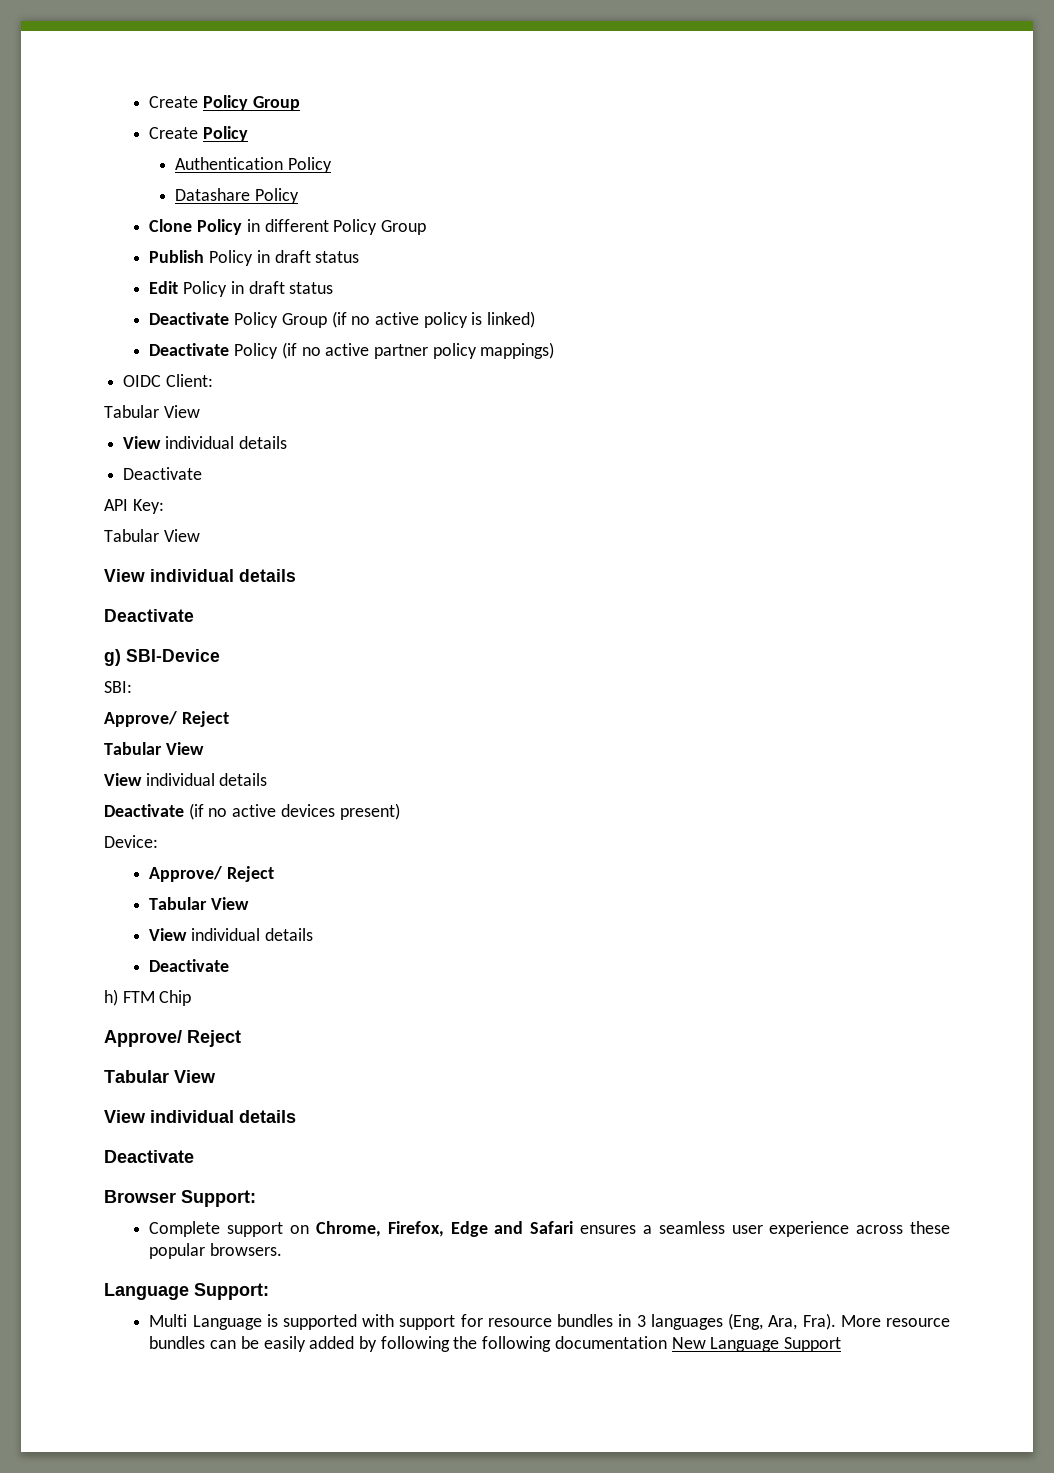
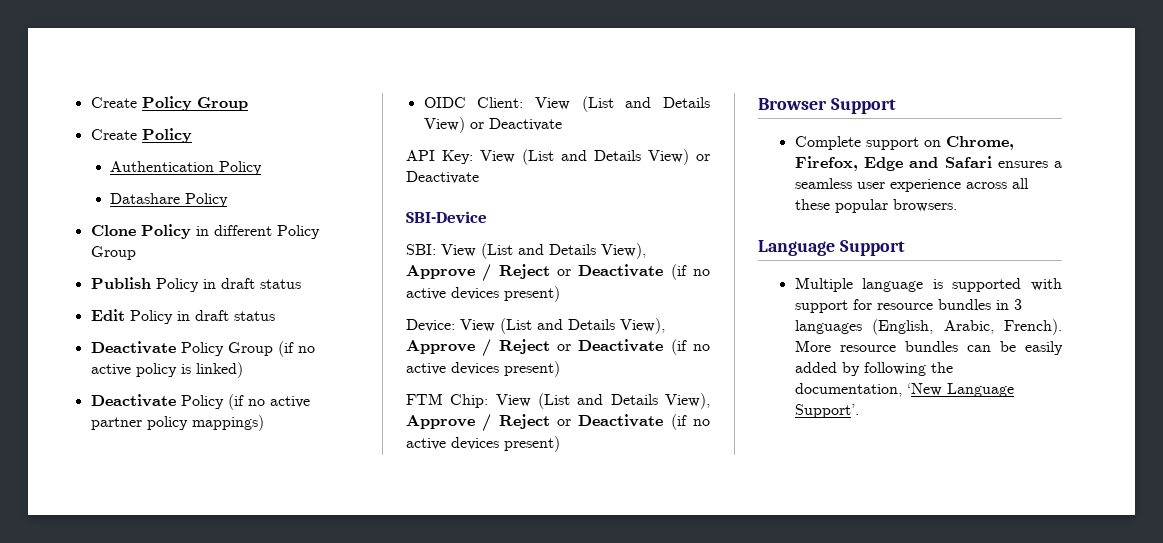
[104,405,200,418] [123,436,287,449] // Tabular View // View individual details // -> [534,96,710,112] [423,117,484,133] View (List and Details View) or
[104,529,200,542] [104,569,296,582] [104,609,194,622] [104,649,121,666] // Tabular View // View individual details // Deactivate // g) -> [480,149,710,165] [406,171,479,184] View (List and Details View) or Deactivate //
[104,711,229,727] [104,742,204,755] [104,773,268,786] // Approve/ Reject // Tabular View // View individual details // -> [441,243,646,259] [406,264,571,282] View (List and Details View), Approve / Reject or
[149,866,275,882] [149,897,250,910] [149,928,313,941] [149,959,230,972] [104,989,192,1006] [104,1030,241,1047] [104,1070,216,1083] [104,1110,296,1123] [104,1150,194,1163] // Approve/ Reject // Tabular View // View individual details // Deactivate // h) FTM Chip // Approve/ Reject // Tabular View // View individual details // Deactivate -> [460,318,665,334] [406,339,710,357] [406,361,560,377] [406,393,710,409] [406,414,710,432] [406,436,560,452] View (List and Details View), Approve / Reject or Deactivate (if no active devices present) // FTM Chip: View (List and Details View), Approve / Reject or Deactivate (if no active devices present)
[181,1190,256,1207] Support: -> [830,98,896,114] Support
(904, 1229) none -> [1011,178,1029,189] all
[194,1283,269,1300] [149,1314,262,1330] Support: // Multi Language -> [839,240,905,256] [794,277,924,292] Support // Multiple language
[728,1313,836,1330] (Eng, Ara, Fra). -> [872,319,1062,335] (English, Arabic, French).
[482,1336,842,1352] following documentation New Language Support -> [794,383,1014,397] [794,404,859,418] documentation, ‘New Language Support’.

